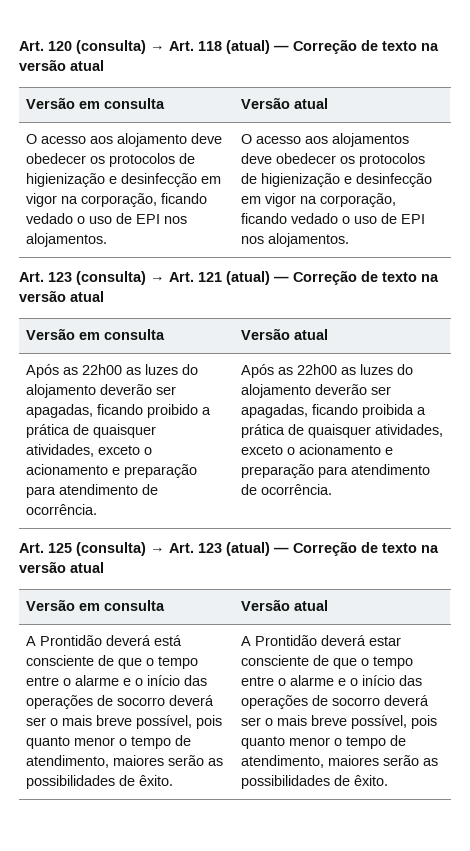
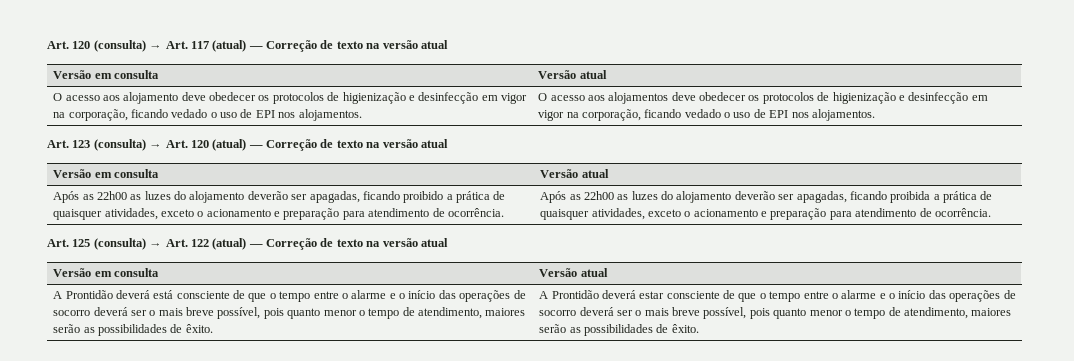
[198,41,222,51] 118 -> [190,41,209,49] 117
[198,272,222,282] 121 -> [190,140,209,148] 120
[198,543,222,553] 123 -> [190,239,209,247] 122

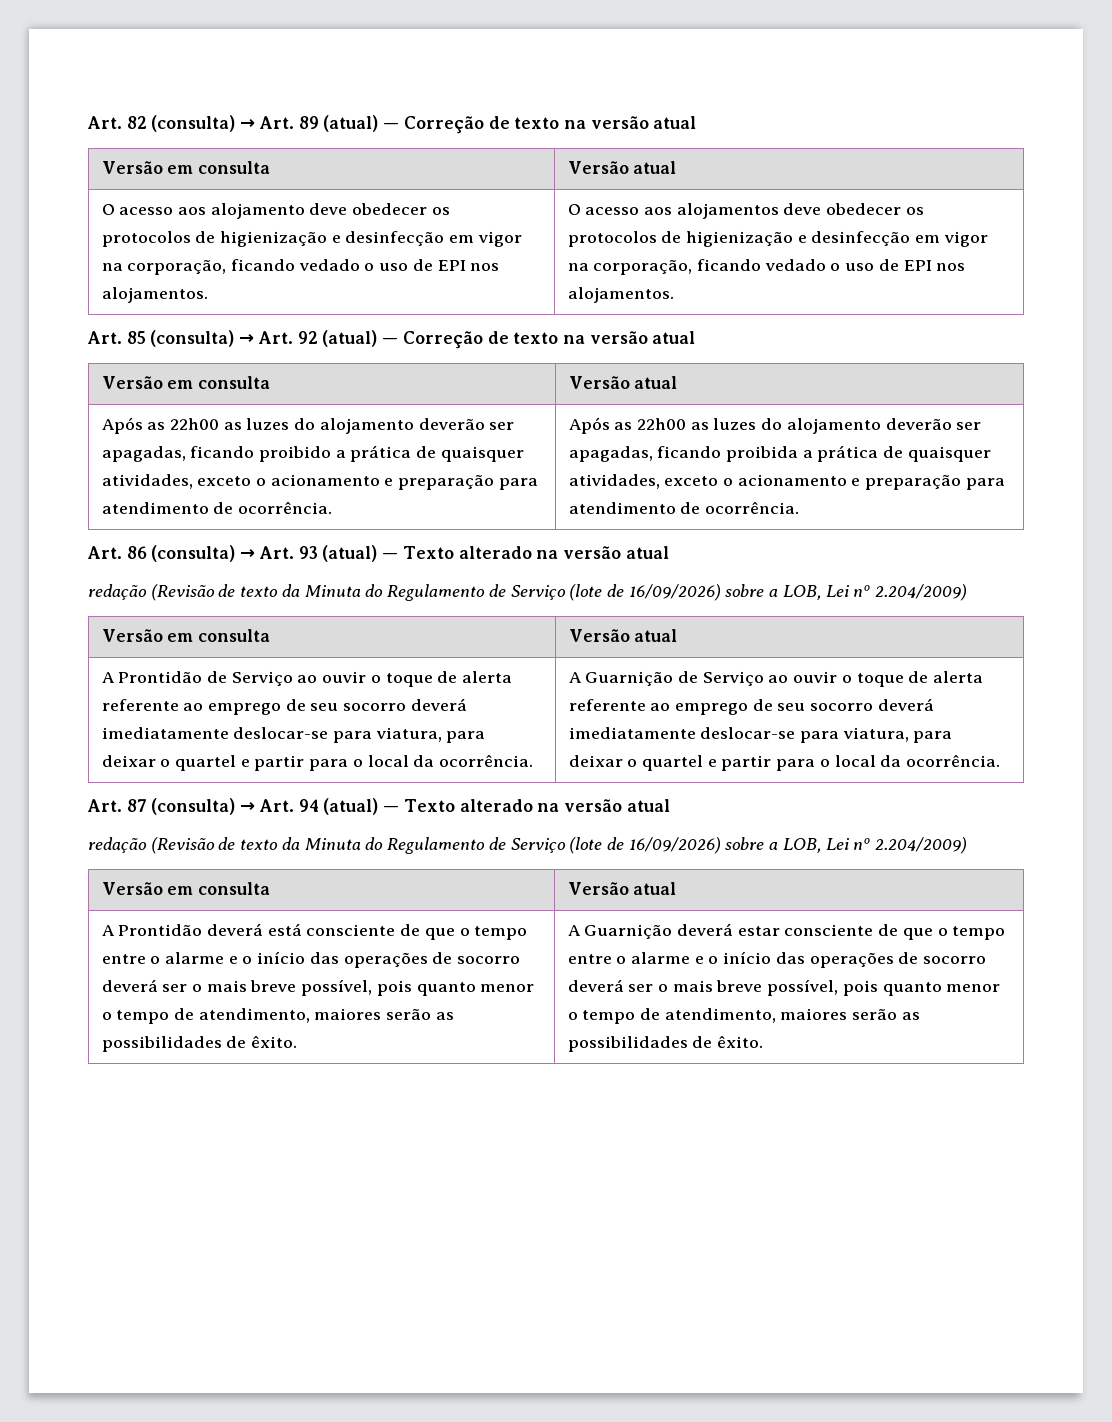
[47,40,209,52] Art. 120 (consulta) → Art. 117 -> [87,115,319,132] Art. 82 (consulta) → Art. 89
[72,139,209,151] 123 (consulta) → Art. 120 -> [126,330,318,347] 85 (consulta) → Art. 92
[72,238,448,250] 125 (consulta) → Art. 122 (atual) — Correção de texto na versão atual -> [126,545,669,562] [88,584,968,601] [101,629,270,642] [568,629,678,642] [101,671,513,687] [101,698,467,715] [101,727,486,743] [101,754,534,771] [568,671,984,687] [568,698,934,715] [568,727,953,743] [568,754,1001,771] [87,798,670,815] [88,837,968,854] 86 (consulta) → Art. 93 (atual) — Texto alterado na versão atual // redação (Revisão de texto da Minuta do Regulamento de Serviço (lote de 16/09/2026) sobre a LOB, Lei nº 2.204/2009) // Versão em consulta | Versão atual // A Prontidão de Serviço ao ouvir o toque de alerta referente ao emprego de seu socorro deverá imediatamente deslocar-se para viatura, para deixar o quartel e partir para o local da ocorrência. | A Guarnição de Serviço ao ouvir o toque de alerta referente ao emprego de seu socorro deverá imediatamente deslocar-se para viatura, para deixar o quartel e partir para o local da ocorrência. // Art. 87 (consulta) → Art. 94 (atual) — Texto alterado na versão atual // redação (Revisão de texto da Minuta do Regulamento de Serviço (lote de 16/09/2026) sobre a LOB, Lei nº 2.204/2009)
[551,290,599,299] Prontidão -> [584,924,673,939] Guarnição

